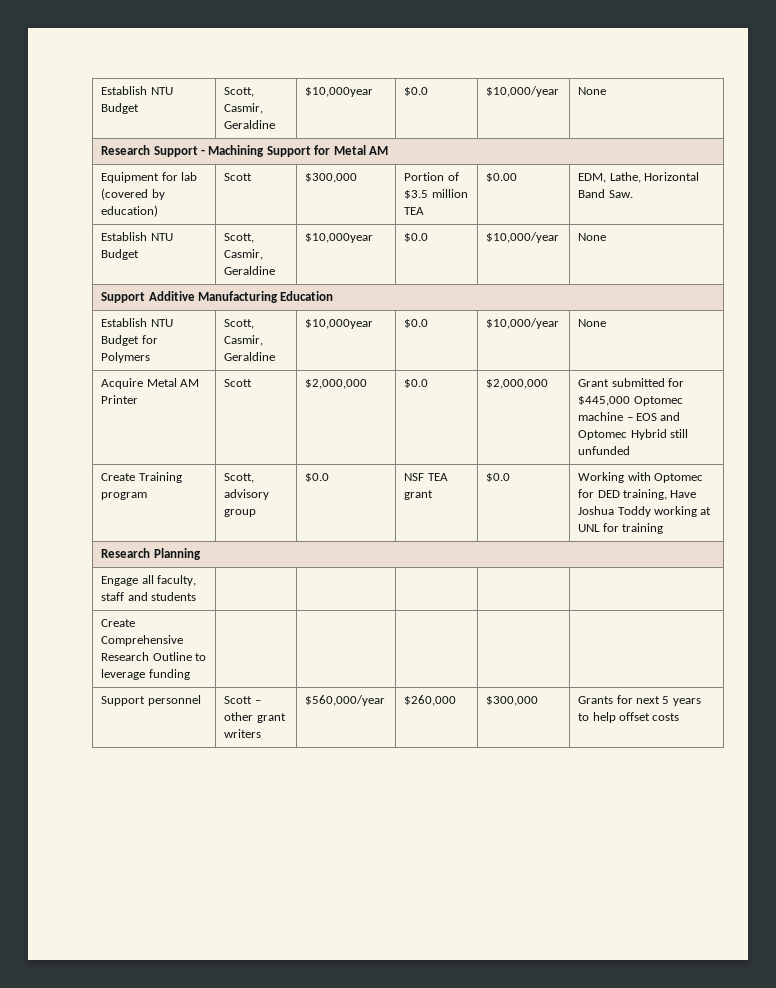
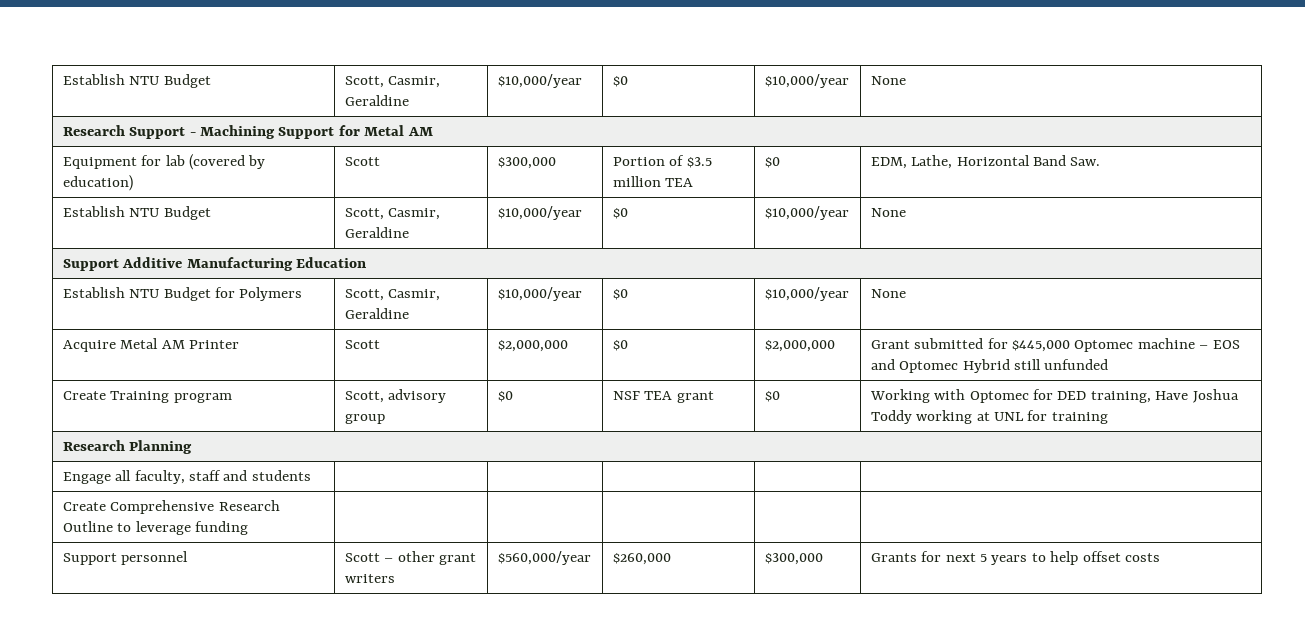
[101,86,173,95] [101,103,140,114] [224,87,255,97] [224,103,264,114] [224,120,276,129] [305,87,374,97] [404,87,429,96] Establish NTU Budget | Scott, Casmir, Geraldine | $10,000year | $0.0 -> [62,74,211,88] [344,76,441,88] [344,95,409,106] [497,74,582,88] [612,76,628,87] Establish NTU Budget | Scott, Casmir, Geraldine | $10,000/year | $0
[486,173,518,182] $0.00 -> [764,157,780,168] $0
[305,233,374,243] [404,233,429,242] $10,000year | $0.0 -> [497,206,582,220] [612,208,628,219] $10,000/year | $0
[305,319,374,329] [404,319,429,328] $10,000year | $0.0 -> [497,287,582,301] [612,289,628,300] $10,000/year | $0
[404,379,429,388] $0.0 -> [612,340,628,351] $0
[305,473,330,482] $0.0 -> [497,391,513,402] $0
[486,473,511,482] $0.0 -> [764,391,780,402] $0

